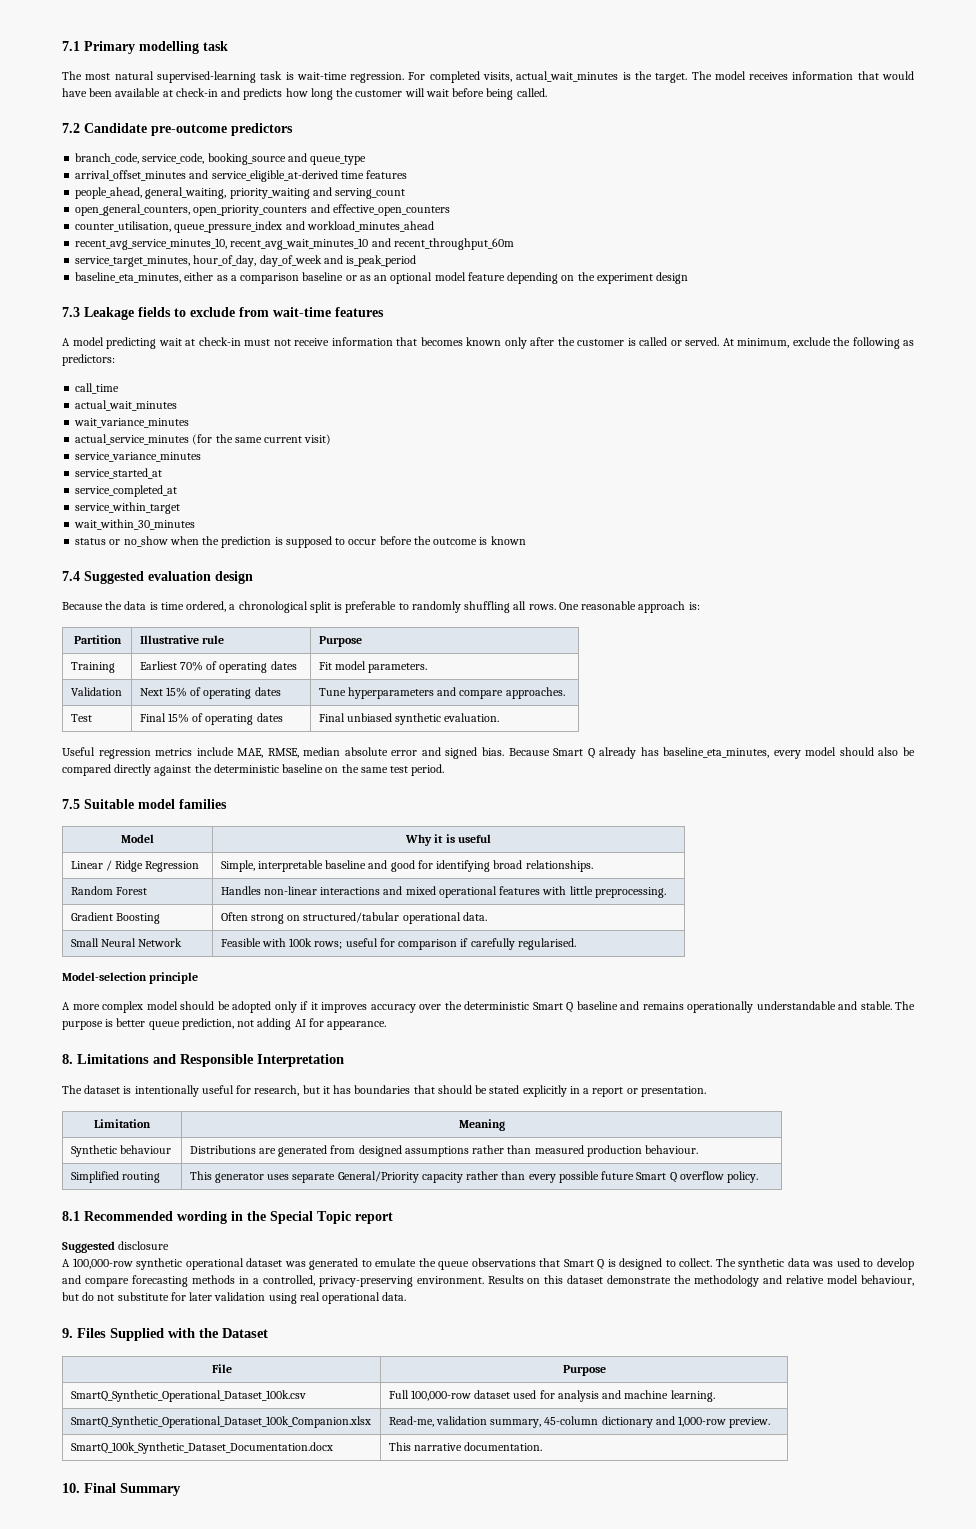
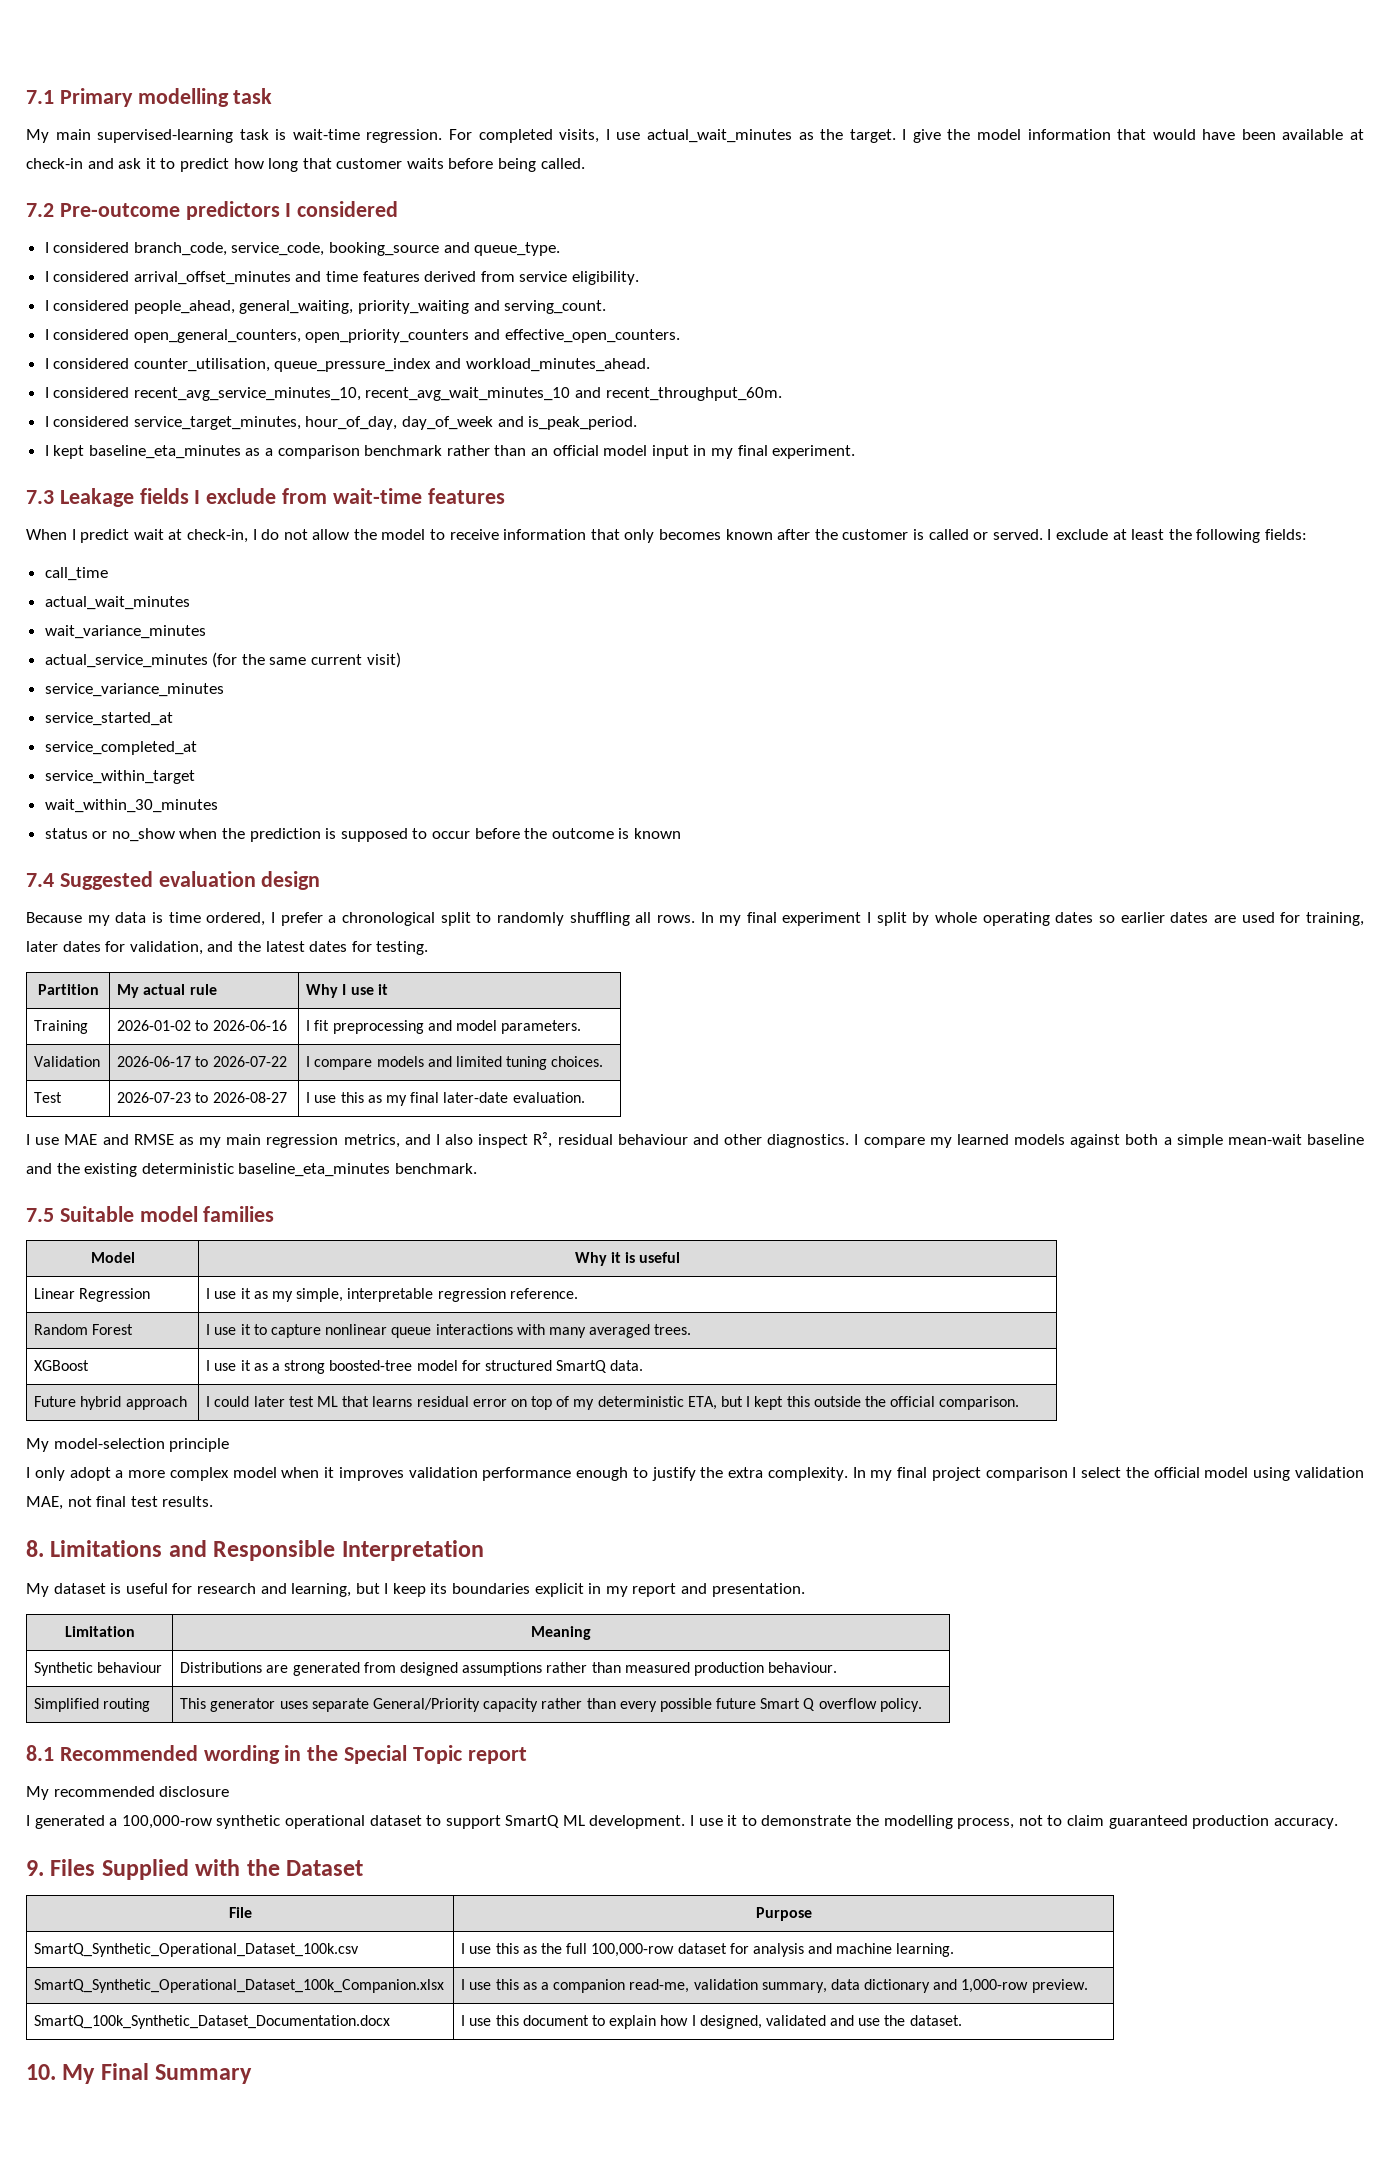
[62,71,154,80] The most natural -> [26,129,91,143] My main
[516,71,789,83] actual_wait_minutes is the target. The model receives -> [605,129,1021,143] I use actual_wait_minutes as the target. I give the model
[243,88,449,100] predicts how long the customer will wait -> [118,158,444,172] ask it to predict how long that customer waits
[84,123,227,136] Candidate pre-outcome -> [59,203,180,217] Pre-outcome
(293, 129) // -> [285,201,399,217] [44,242,130,253] I considered // I considered
[310,155,367,165] queue_type // -> [474,242,561,256] [44,271,130,282] queue_type. // I considered
[211,170,338,182] service_eligible_at-derived -> (322, 276) none
[75,187,406,199] [75,204,450,216] [75,221,434,233] [75,238,514,250] [75,255,417,267] [75,272,689,284] // people_ahead, general_waiting, priority_waiting and serving_count // open_general_counters, open_priority_counters and effective_open_counters // counter_utilisation, queue_pressure_index and workload_minutes_ahead // recent_avg_service_minutes_10, recent_avg_wait_minutes_10 and recent_throughput_60m // service_target_minutes, hour_of_day, day_of_week and is_peak_period // baseline_eta_minutes, either as a comparison baseline or as an optional model feature depending on the experiment design -> [424,271,640,285] [44,300,607,314] [44,329,680,343] [44,358,650,372] [44,387,782,401] [44,416,638,430] [44,445,856,459] derived from service eligibility. // I considered people_ahead, general_waiting, priority_waiting and serving_count. // I considered open_general_counters, open_priority_counters and effective_open_counters. // I considered counter_utilisation, queue_pressure_index and workload_minutes_ahead. // I considered recent_avg_service_minutes_10, recent_avg_wait_minutes_10 and recent_throughput_60m. // I considered service_target_minutes, hour_of_day, day_of_week and is_peak_period. // I kept baseline_eta_minutes as a comparison benchmark rather than an official model input in my final experiment.
[174,308,186,317] to -> [194,490,201,504] I
[62,337,291,349] A model predicting wait at check-in must not -> [26,529,446,543] When I predict wait at check-in, I do not allow the model to
(417, 341) none -> [624,529,655,543] only
[504,337,527,349] only -> (773, 534) none
[722,337,914,349] [62,354,115,366] At minimum, exclude the following as predictors: -> [1047,529,1307,543] I exclude at least the following fields:
[105,601,123,610] the -> [87,915,110,926] my
(227, 606) none -> [270,912,323,926] I prefer
[334,601,397,613] is preferable -> (471, 919) none
[558,601,700,613] One reasonable approach is: -> [700,912,1364,926] [26,941,429,955] In my final experiment I split by whole operating dates so earlier dates are used for training, later dates for validation, and the latest dates for testing.
[139,635,199,644] Illustrative -> [117,984,186,998] My actual
[318,636,362,647] [70,662,115,673] [139,661,297,673] [318,661,428,673] [70,687,122,696] [139,687,281,699] [318,687,565,699] [70,714,92,722] [139,713,283,725] [318,713,500,725] [62,747,915,759] [62,764,445,776] Purpose // Training | Earliest 70% of operating dates | Fit model parameters. // Validation | Next 15% of operating dates | Tune hyperparameters and compare approaches. // Test | Final 15% of operating dates | Final unbiased synthetic evaluation. // Useful regression metrics include MAE, RMSE, median absolute error and signed bias. Because Smart Q already has baseline_eta_minutes, every model should also be compared directly against the deterministic baseline on the same test period. -> [306,984,388,998] [34,1020,89,1034] [117,1020,287,1031] [306,1020,582,1034] [34,1056,101,1067] [117,1056,287,1067] [306,1056,604,1070] [34,1092,63,1103] [117,1092,287,1103] [306,1092,585,1106] [26,1132,1365,1148] [26,1163,477,1177] Why I use it // Training | 2026-01-02 to 2026-06-16 | I fit preprocessing and model parameters. // Validation | 2026-06-17 to 2026-07-22 | I compare models and limited tuning choices. // Test | 2026-07-23 to 2026-08-27 | I use this as my final later-date evaluation. // I use MAE and RMSE as my main regression metrics, and I also inspect R², residual behaviour and other diagnostics. I compare my learned models against both a simple mean-wait baseline and the existing deterministic baseline_eta_minutes benchmark.
[105,860,144,872] / Ridge -> (76, 1293) none
[220,860,593,872] [70,886,147,895] [220,886,666,898] [70,912,160,924] [220,912,487,924] [70,938,183,947] [220,938,576,950] [62,972,199,984] [62,1001,915,1013] [62,1018,387,1030] Simple, interpretable baseline and good for identifying broad relationships. // Random Forest | Handles non-linear interactions and mixed operational features with little preprocessing. // Gradient Boosting | Often strong on structured/tabular operational data. // Small Neural Network | Feasible with 100k rows; useful for comparison if carefully regularised. // Model-selection principle // A more complex model should be adopted only if it improves accuracy over the deterministic Smart Q baseline and remains operationally understandable and stable. The purpose is better queue prediction, not adding AI for appearance. -> [206,1288,578,1302] [34,1324,134,1335] [206,1324,692,1338] [34,1360,90,1371] [206,1360,644,1374] [34,1396,187,1410] [206,1396,1020,1410] [26,1438,230,1452] [26,1467,1364,1481] [26,1496,214,1510] I use it as my simple, interpretable regression reference. // Random Forest | I use it to capture nonlinear queue interactions with many averaged trees. // XGBoost | I use it as a strong boosted-tree model for structured SmartQ data. // Future hybrid approach | I could later test ML that learns residual error on top of my deterministic ETA, but I kept this outside the official comparison. // My model-selection principle // I only adopt a more complex model when it improves validation performance enough to justify the extra complexity. In my final project comparison I select the official model using validation MAE, not final test results.
[62,1085,82,1094] The -> [26,1583,49,1597] My
[134,1085,638,1097] intentionally useful for research, but it has boundaries that should be stated explicitly in a report or -> [125,1583,708,1597] useful for research and learning, but I keep its boundaries explicit in my report and
[62,1241,115,1253] Suggested -> [26,1786,155,1800] My recommended
[62,1259,70,1267] A -> [26,1815,118,1829] I generated a
[284,1258,914,1270] [62,1275,914,1287] [62,1292,407,1304] was generated to emulate the queue observations that Smart Q is designed to collect. The synthetic data was used to develop and compare forecasting methods in a controlled, privacy-preserving environment. Results on this dataset demonstrate the methodology and relative model behaviour, but do not substitute for later validation using real operational data. -> [426,1815,1338,1829] to support SmartQ ML development. I use it to demonstrate the modelling process, not to claim guaranteed production accuracy.
[388,1390,409,1399] Full -> [461,1943,588,1954] I use this as the full
[513,1390,537,1399] used -> (727, 1948) none
[388,1416,434,1427] Read-me, -> [461,1979,690,1993] I use this as a companion read-me,
[544,1416,599,1425] 45-column -> [830,1979,860,1990] data
[388,1442,543,1451] This narrative documentation. -> [461,2015,962,2029] I use this document to explain how I designed, validated and use the dataset.
(80, 1488) none -> [62,2064,96,2084] My

